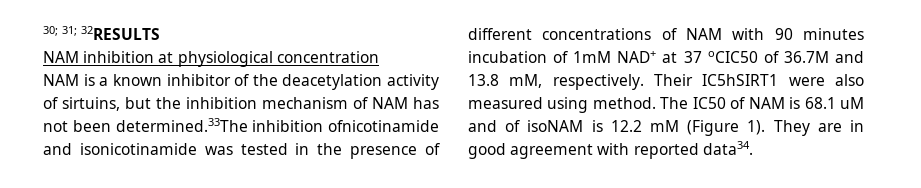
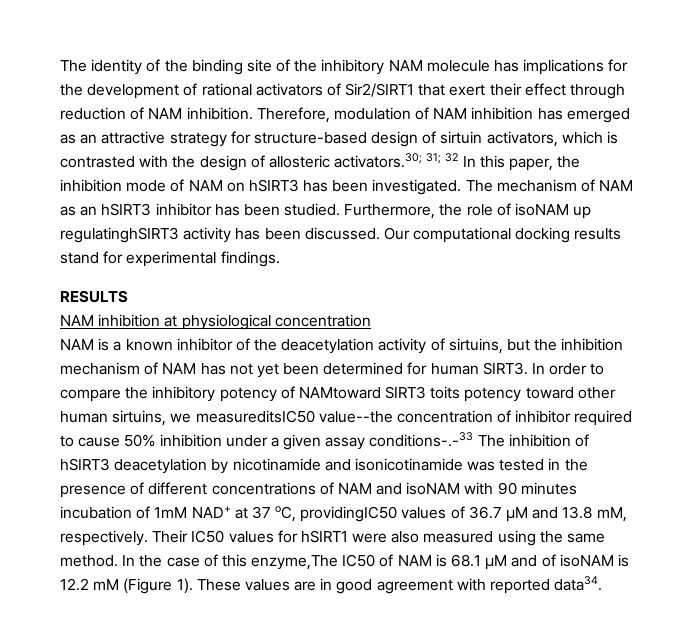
[43,26,161,40] 30; 31; 32RESULTS -> [60,59,629,75] [60,83,626,99] [60,107,630,123] [60,131,619,147] [60,153,581,171] [60,179,634,195] [60,203,592,219] [60,227,622,243] [60,251,280,267] [60,290,128,303] The identity of the binding site of the inhibitory NAM molecule has implications for the development of rational activators of Sir2/SIRT1 that exert their effect through reduction of NAM inhibition. Therefore, modulation of NAM inhibition has emerged as an attractive strategy for structure-based design of sirtuin activators, which is contrasted with the design of allosteric activators.30; 31; 32 In this paper, the inhibition mode of NAM on hSIRT3 has been investigated. The mechanism of NAM as an hSIRT3 inhibitor has been studied. Furthermore, the role of isoNAM up regulatinghSIRT3 activity has been discussed. Our computational docking results stand for experimental findings. // RESULTS
[72,118,439,132] been determined.33The inhibition ofnicotinamide -> [256,362,605,378] [60,386,616,402] [60,410,633,426] [60,432,590,450] [60,458,321,474] yet been determined for human SIRT3. In order to compare the inhibitory potency of NAMtoward SIRT3 toits potency toward other human sirtuins, we measureditsIC50 value--the concentration of inhibitor required to cause 50% inhibition under a given assay conditions-.-33 The inhibition of hSIRT3 deacetylation by nicotinamide
(722, 34) none -> [376,482,461,495] and isoNAM
[707,51,829,63] oCIC50 of 36.7M -> [275,506,529,522] oC, providingIC50 values of 36.7 μM
[702,74,864,86] [468,97,689,113] IC5hSIRT1 were also measured using method. The -> [191,530,606,546] [60,554,339,570] IC50 values for hSIRT1 were also measured using the same method. In the case of this enzyme,The
[840,97,864,109] uM -> [485,555,508,570] μM
[773,120,810,136] They -> [196,579,290,591] These values

